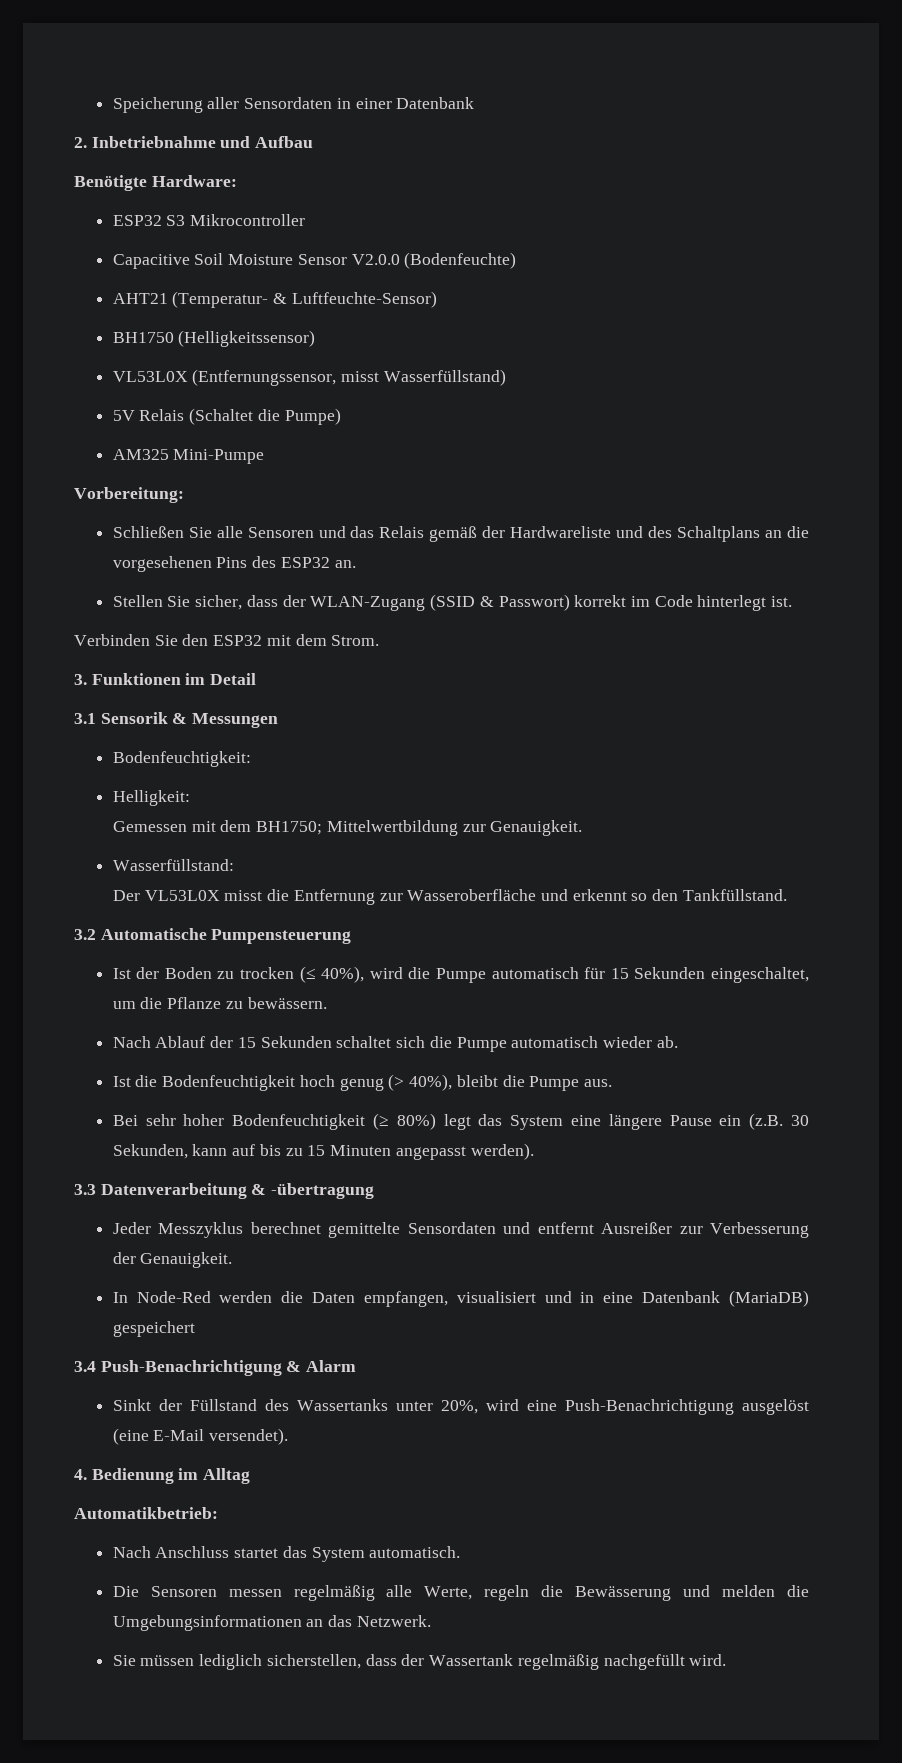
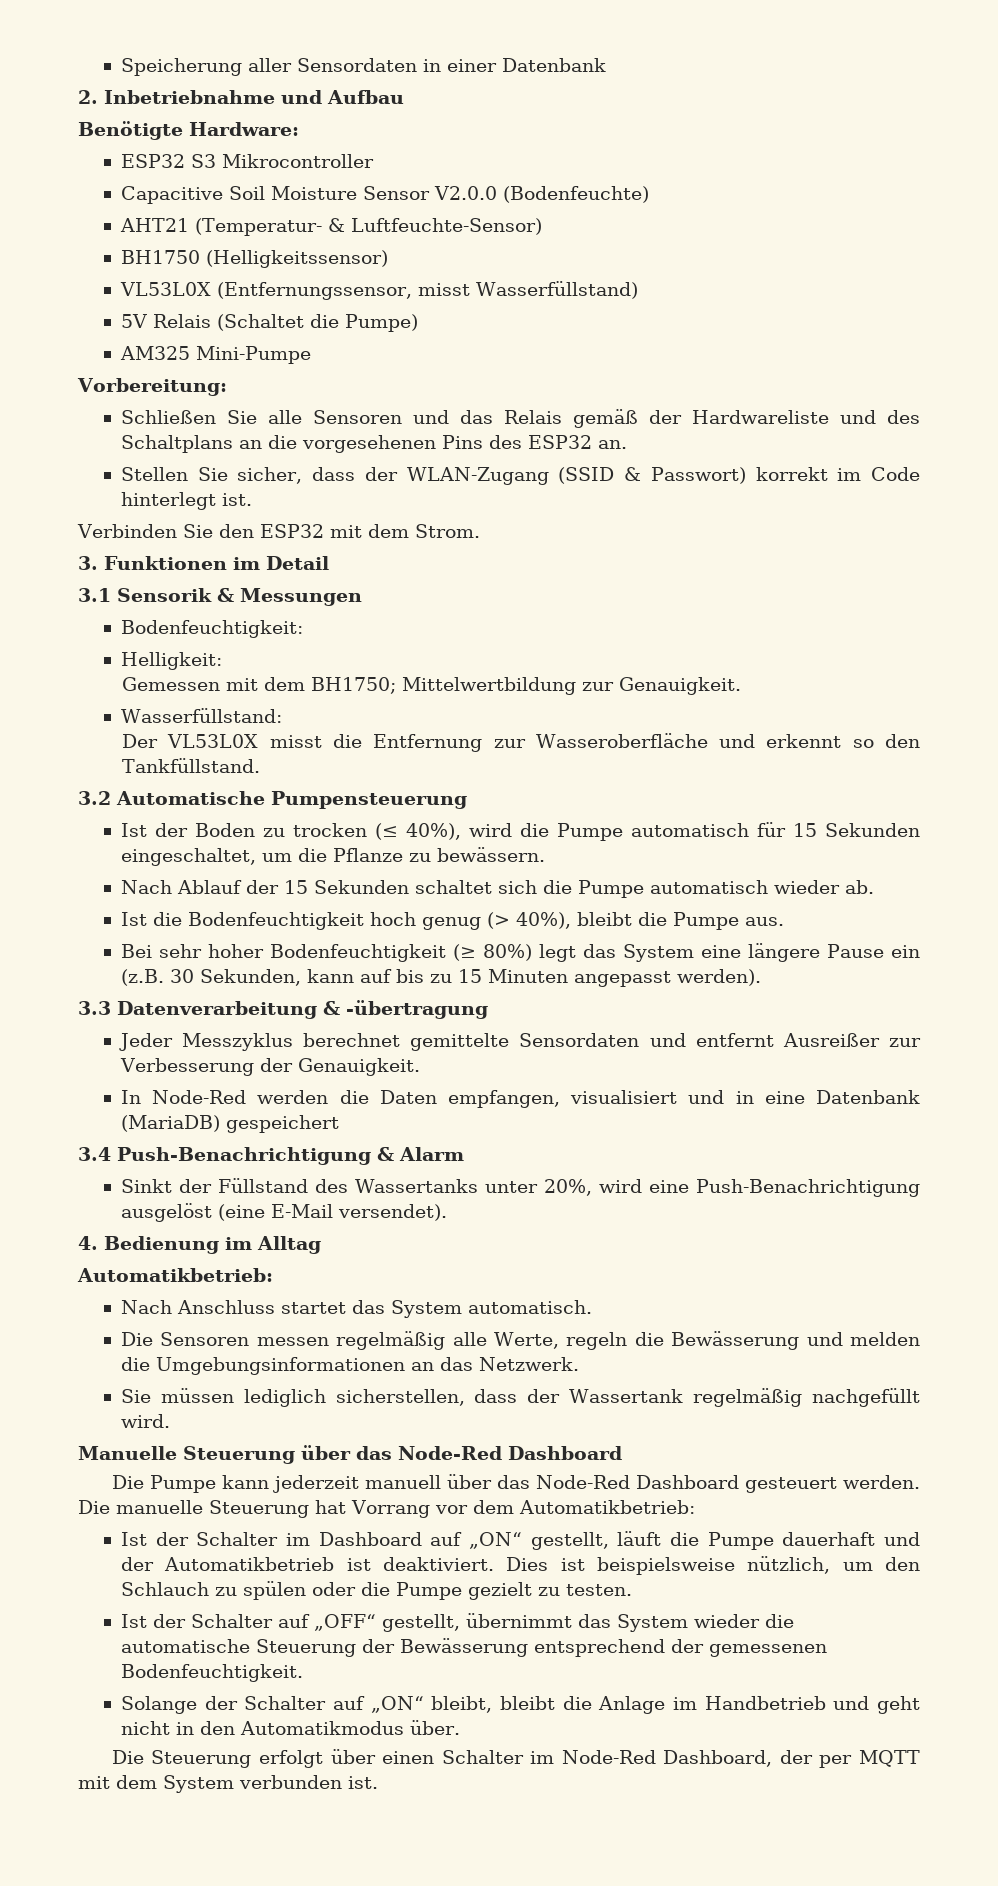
(727, 1660) none -> [78,1445,622,1464] [111,1474,920,1493] [78,1500,695,1518] [120,1531,921,1550] [120,1556,920,1575] [120,1581,632,1600] [120,1613,794,1632] [120,1638,827,1657] [120,1664,303,1682] [120,1696,921,1714] [120,1720,460,1735] [111,1749,920,1768] [78,1775,378,1793] // Manuelle Steuerung über das Node-Red Dashboard // Die Pumpe kann jederzeit manuell über das Node-Red Dashboard gesteuert werden. Die manuelle Steuerung hat Vorrang vor dem Automatikbetrieb: // Ist der Schalter im Dashboard auf „ON“ gestellt, läuft die Pumpe dauerhaft und der Automatikbetrieb ist deaktiviert. Dies ist beispielsweise nützlich, um den Schlauch zu spülen oder die Pumpe gezielt zu testen. // Ist der Schalter auf „OFF“ gestellt, übernimmt das System wieder die automatische Steuerung der Bewässerung entsprechend der gemessenen Bodenfeuchtigkeit. // Solange der Schalter auf „ON“ bleibt, bleibt die Anlage im Handbetrieb und geht nicht in den Automatikmodus über. // Die Steuerung erfolgt über einen Schalter im Node-Red Dashboard, der per MQTT mit dem System verbunden ist.

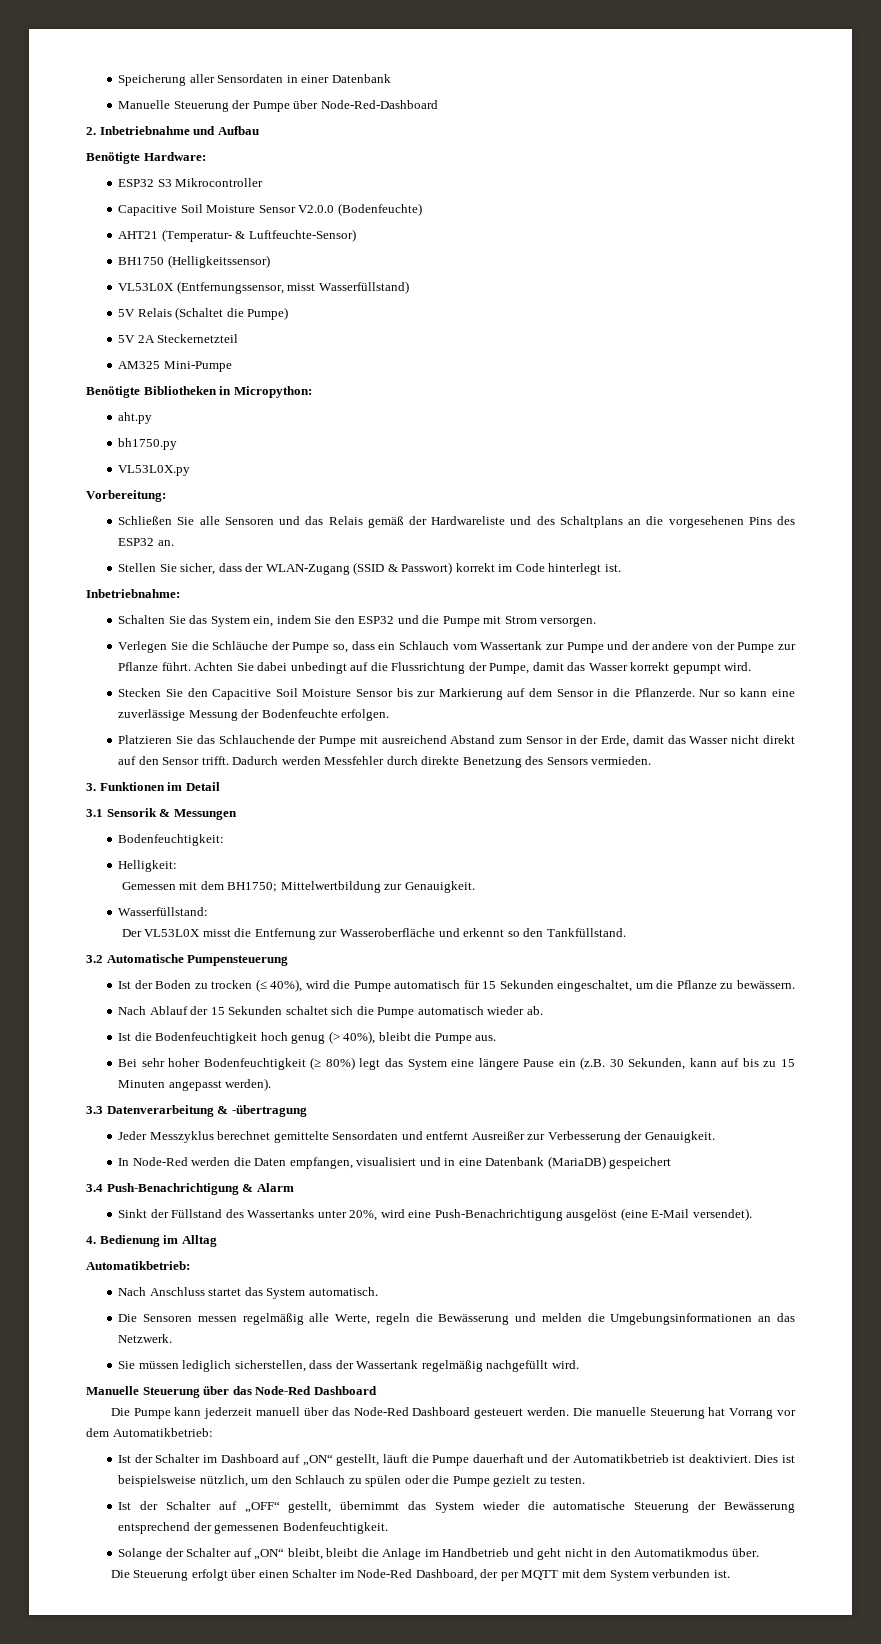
(606, 65) none -> [118,100,438,112] // Manuelle Steuerung der Pumpe über Node-Red-Dashboard
(418, 323) none -> [118,334,239,343] // 5V 2A Steckernetzteil
(311, 355) none -> [86,386,312,398] [118,412,153,424] [118,438,178,450] [118,465,191,476] // Benötigte Bibliotheken in Micropython: // aht.py // bh1750.py // VL53L0X.py
[77,524,480,538] Verbinden Sie den ESP32 mit dem Strom. -> [86,589,180,598] [118,615,597,627] [118,641,797,653] [118,662,752,674] [118,688,796,700] [118,709,390,721] [118,735,795,747] [118,756,652,768] Inbetriebnahme: // Schalten Sie das System ein, indem Sie den ESP32 und die Pumpe mit Strom versorgen. // Verlegen Sie die Schläuche der Pumpe so, dass ein Schlauch vom Wassertank zur Pumpe und der andere von der Pumpe zur Pflanze führt. Achten Sie dabei unbedingt auf die Flussrichtung der Pumpe, damit das Wasser korrekt gepumpt wird. // Stecken Sie den Capacitive Soil Moisture Sensor bis zur Markierung auf dem Sensor in die Pflanzerde. Nur so kann eine zuverlässige Messung der Bodenfeuchte erfolgen. // Platzieren Sie das Schlauchende der Pumpe mit ausreichend Abstand zum Sensor in der Erde, damit das Wasser nicht direkt auf den Sensor trifft. Dadurch werden Messfehler durch direkte Benetzung des Sensors vermieden.

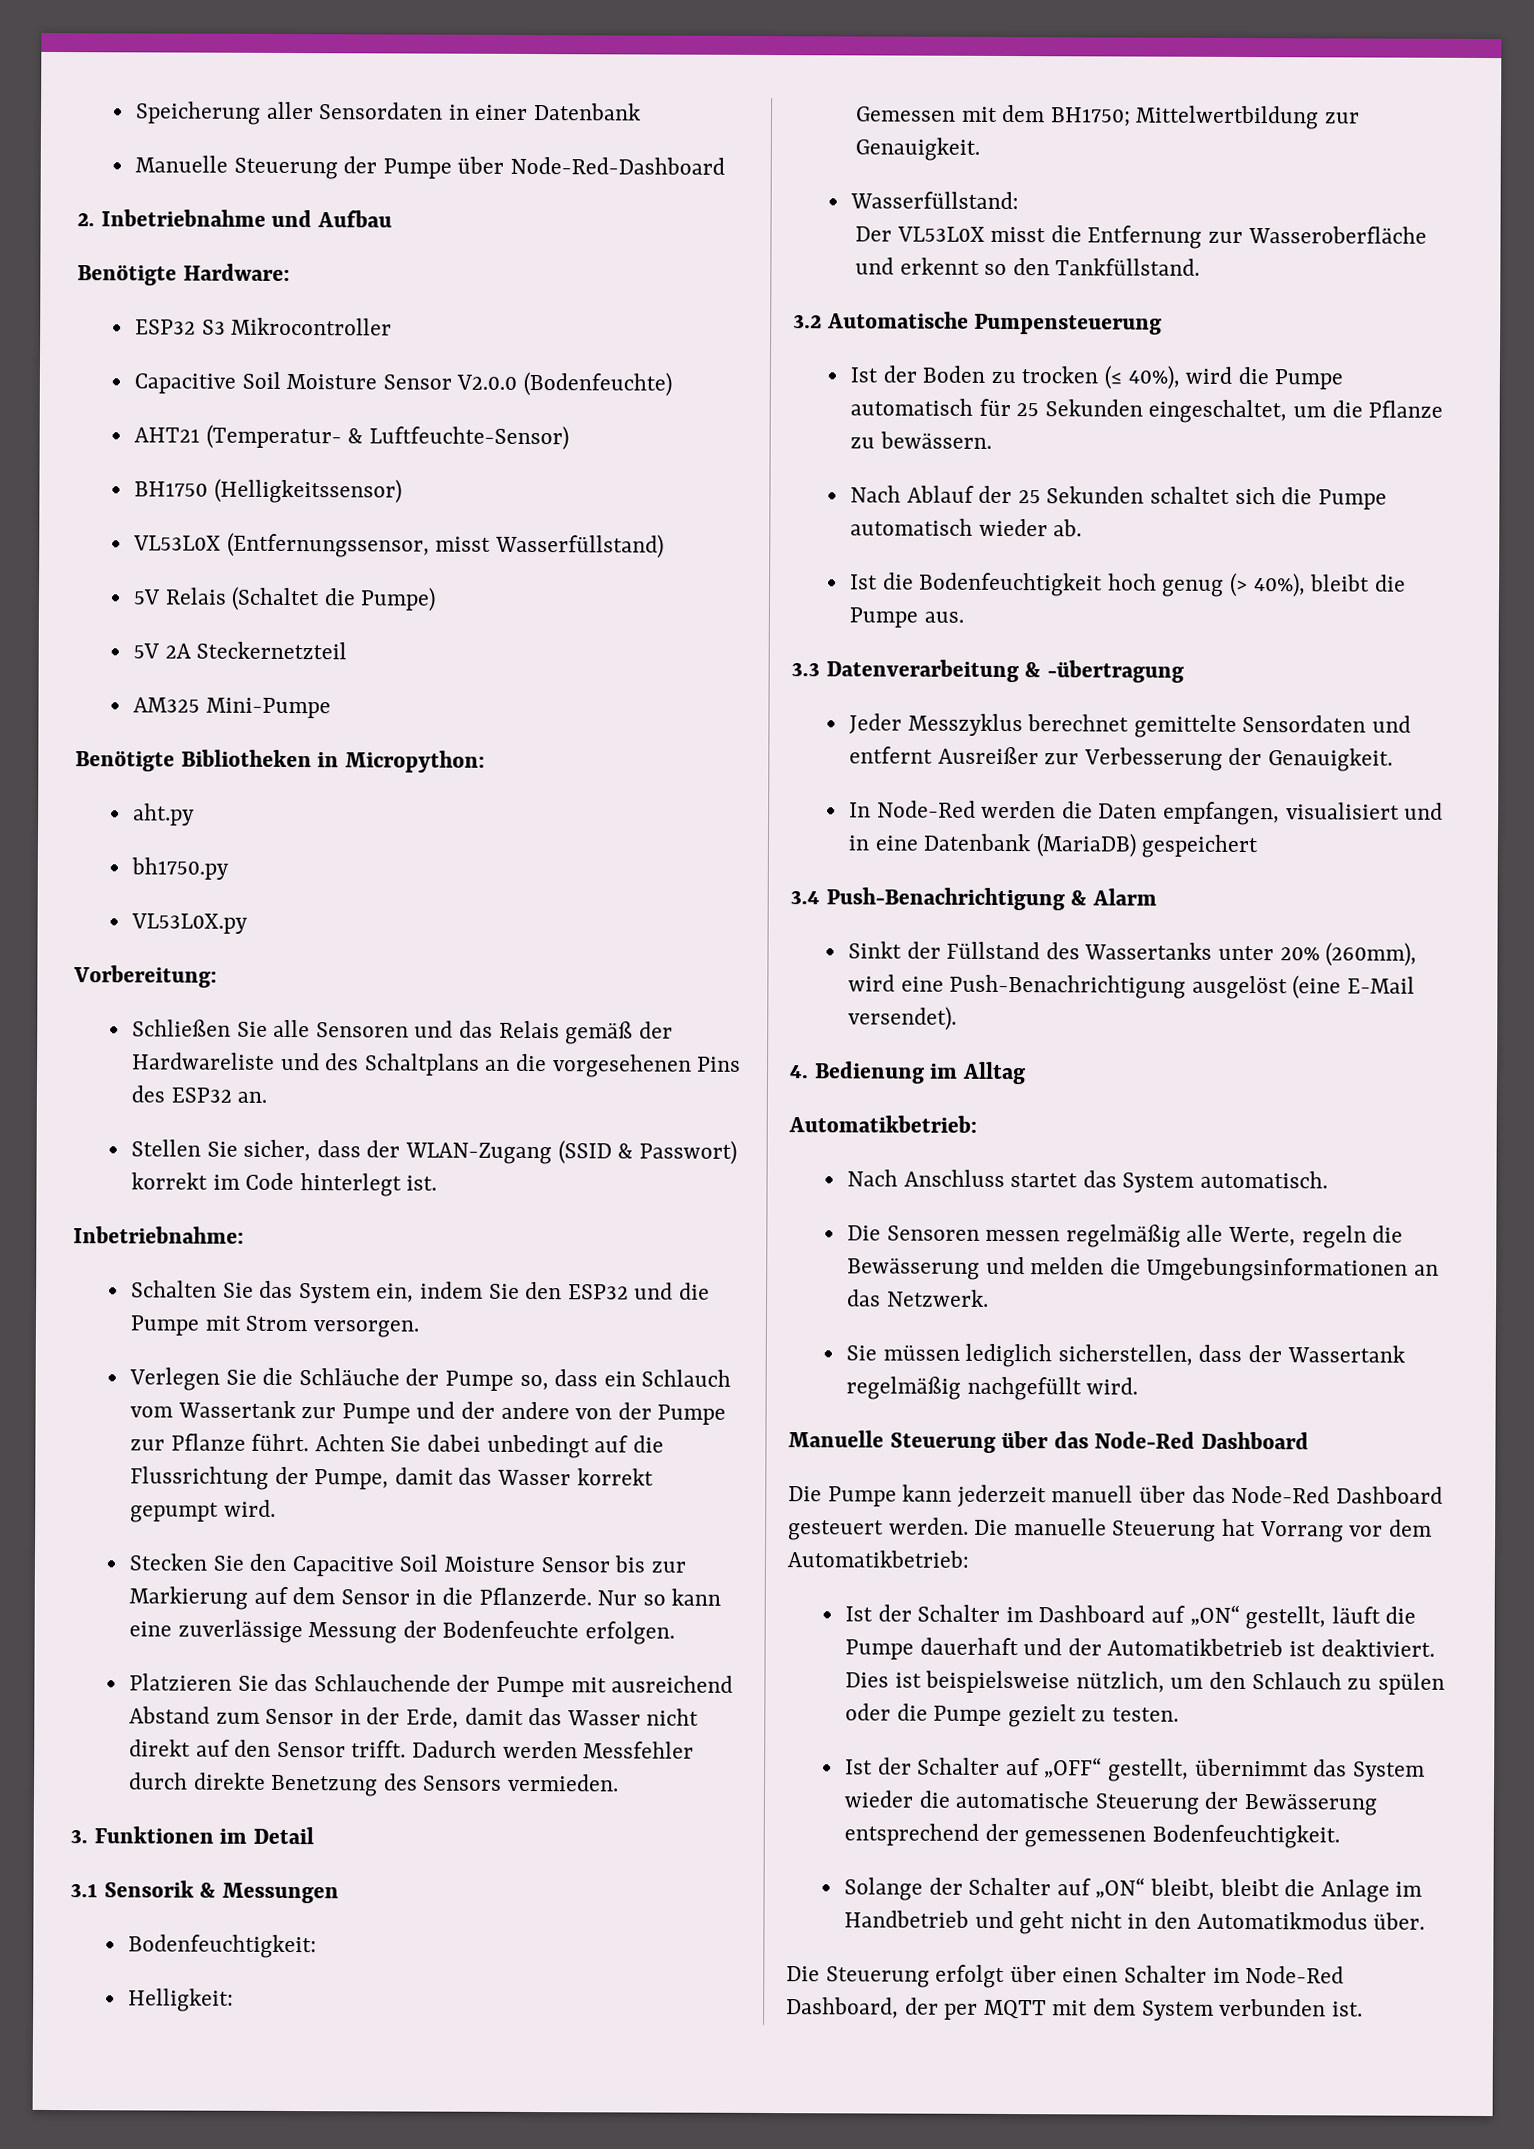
[482,981,497,989] 15 -> [1016,403,1040,417] 25
[210,1007,225,1015] 15 -> [1017,490,1041,504] 25
[118,1057,795,1070] [118,1078,272,1091] // Bei sehr hoher Bodenfeuchtigkeit (≥ 80%) legt das System eine längere Pause ein (z.B. 30 Sekunden, kann auf bis zu 15 Minuten angepasst werden). -> (964, 617) none
[349,1210,378,1221] 20%, -> [1279,942,1418,967] 20% (260mm),

